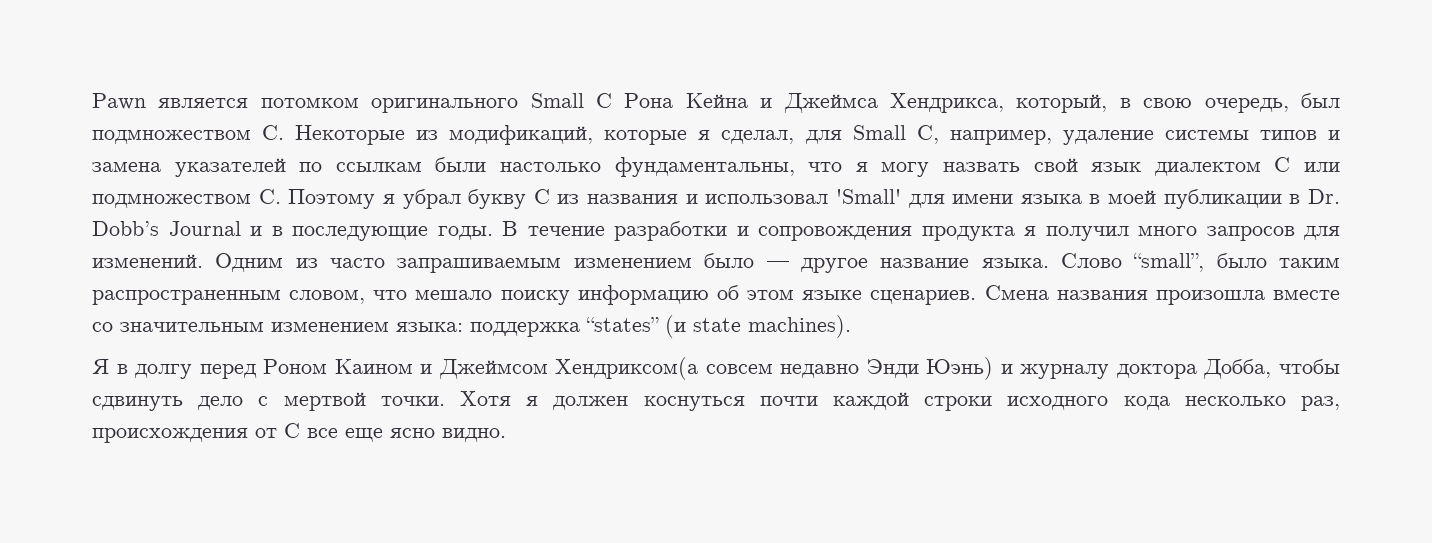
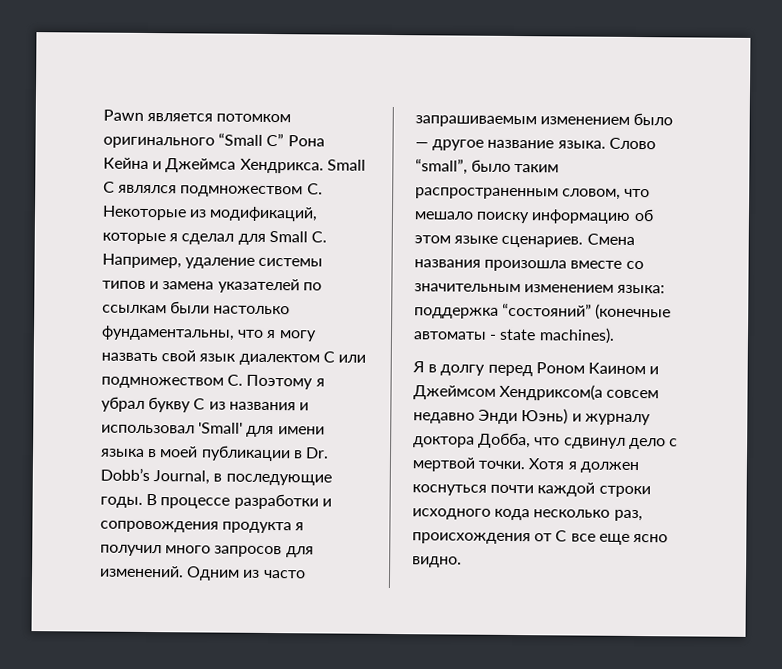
[530,93,612,108] Small C -> [218,132,285,147] “Small C”
[889,93,1341,113] Хендрикса, который, в свою очередь, был -> [239,158,366,174] [103,181,178,194] Хендрикса. Small C являлся
[721,130,795,144] сделал, -> [181,233,235,245] сделал
[916,125,1052,145] C, например, -> [310,231,327,243] [102,253,182,269] C. Например,
[168,221,262,236] Journal и -> [153,470,211,485] Journal,
[527,226,605,236] течение -> [160,497,231,509] процессе
[586,315,686,338] “states” (и -> [502,302,672,321] [413,331,498,340] “состояний” (конечные автоматы -
[1278,359,1340,374] [92,396,183,411] чтобы сдвинуть -> [534,437,626,449] что сдвинул

